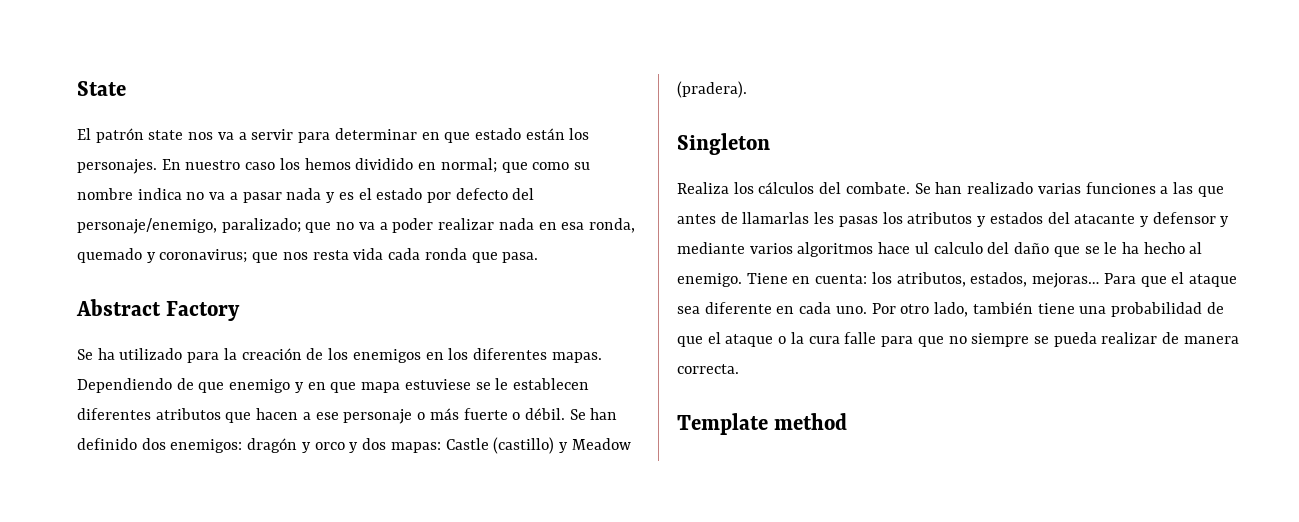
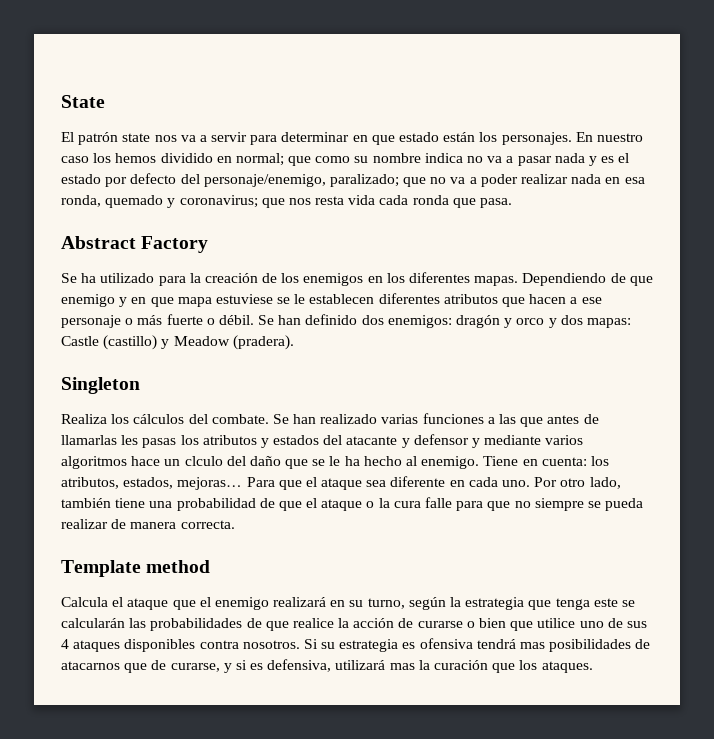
[914,242,983,254] ul calculo -> [164,456,223,466] un clculo
(848, 421) none -> [61,597,635,610] [61,618,647,631] [61,638,651,652] [61,659,593,673] // Calcula el ataque que el enemigo realizará en su turno, según la estrategia que tenga este se calcularán las probabilidades de que realice la acción de curarse o bien que utilice uno de sus 4 ataques disponibles contra nosotros. Si su estrategia es ofensiva tendrá mas posibilidades de atacarnos que de curarse, y si es defensiva, utilizará mas la curación que los ataques.

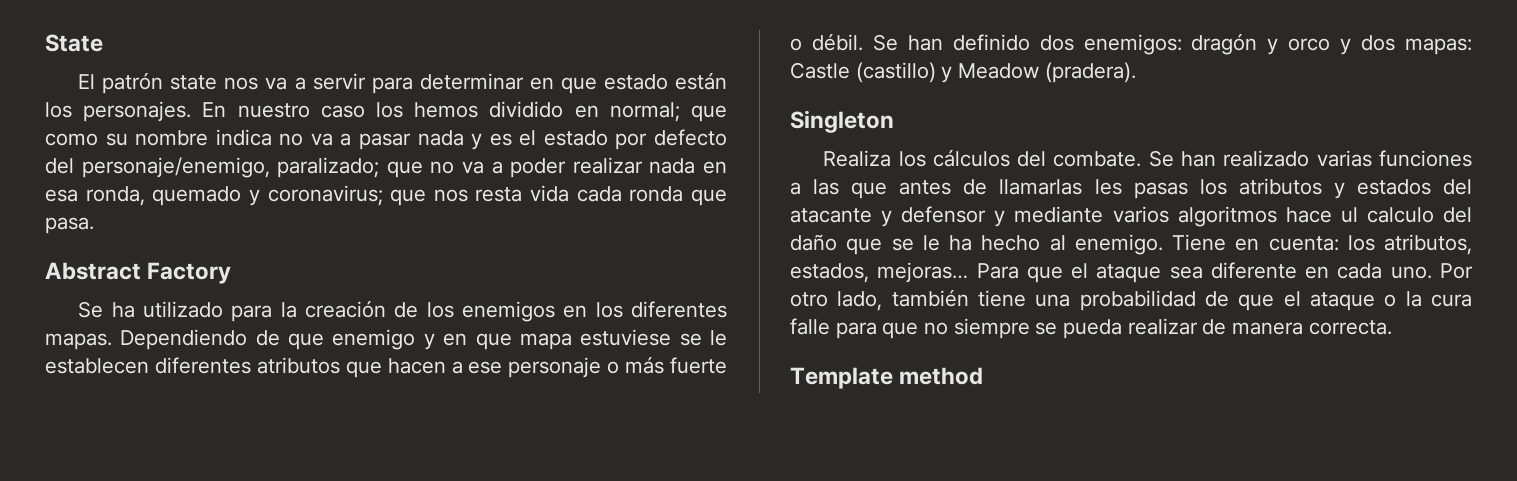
[164,456,223,466] un clculo -> [1340,207,1434,223] ul calculo
[61,597,635,610] [61,618,647,631] [61,638,651,652] [61,659,593,673] // Calcula el ataque que el enemigo realizará en su turno, según la estrategia que tenga este se calcularán las probabilidades de que realice la acción de curarse o bien que utilice uno de sus 4 ataques disponibles contra nosotros. Si su estrategia es ofensiva tendrá mas posibilidades de atacarnos que de curarse, y si es defensiva, utilizará mas la curación que los ataques. -> (984, 376) none

